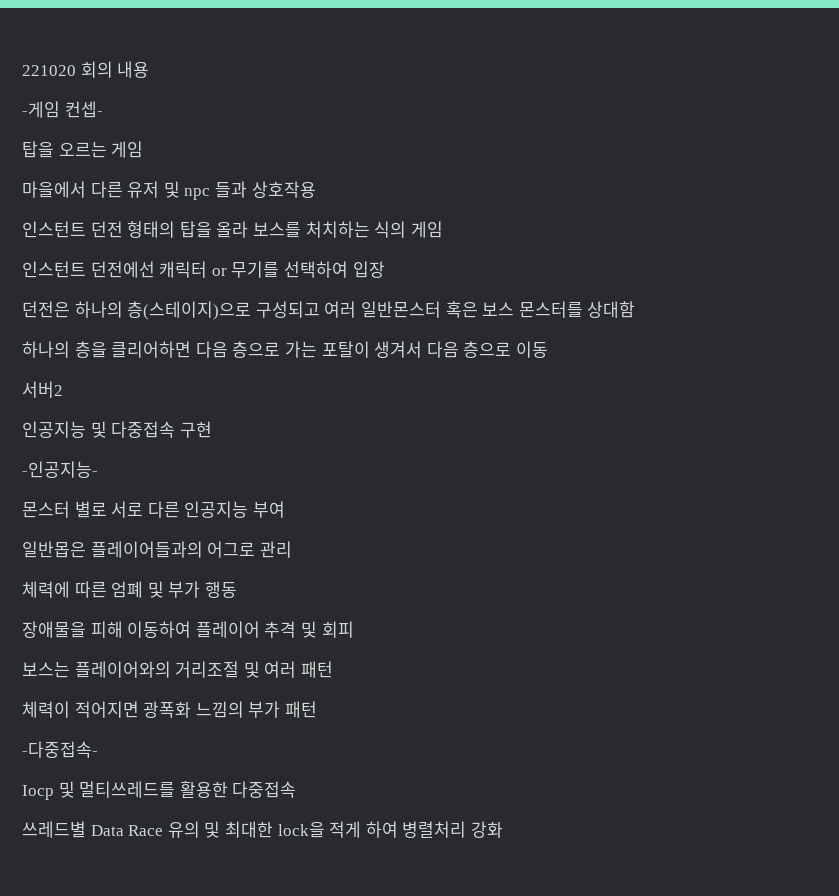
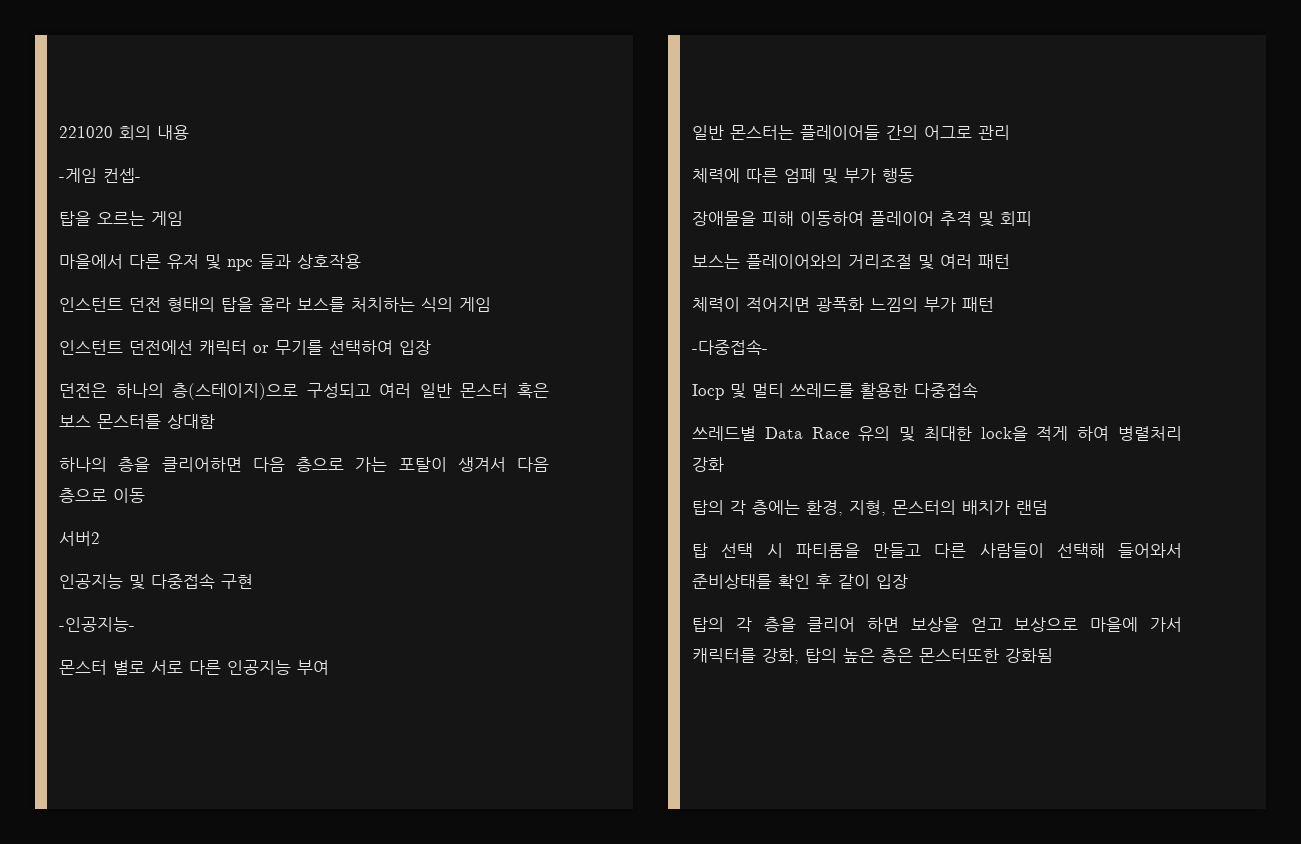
[360,301,441,318] 일반몬스터 -> [419,383,509,398] 일반 몬스터
[22,541,203,558] 일반몹은 플레이어들과의 -> [692,125,918,140] 일반 몬스터는 플레이어들 간의
[79,781,176,798] 멀티쓰레드를 -> [752,383,854,398] 멀티 쓰레드를
(503, 829) none -> [692,500,1048,516] [692,543,1182,558] [692,574,908,589] [692,617,1182,632] [692,648,1053,664] // 탑의 각 층에는 환경, 지형, 몬스터의 배치가 랜덤 // 탑 선택 시 파티룸을 만들고 다른 사람들이 선택해 들어와서 준비상태를 확인 후 같이 입장 // 탑의 각 층을 클리어 하면 보상을 얻고 보상으로 마을에 가서 캐릭터를 강화, 탑의 높은 층은 몬스터또한 강화됨

